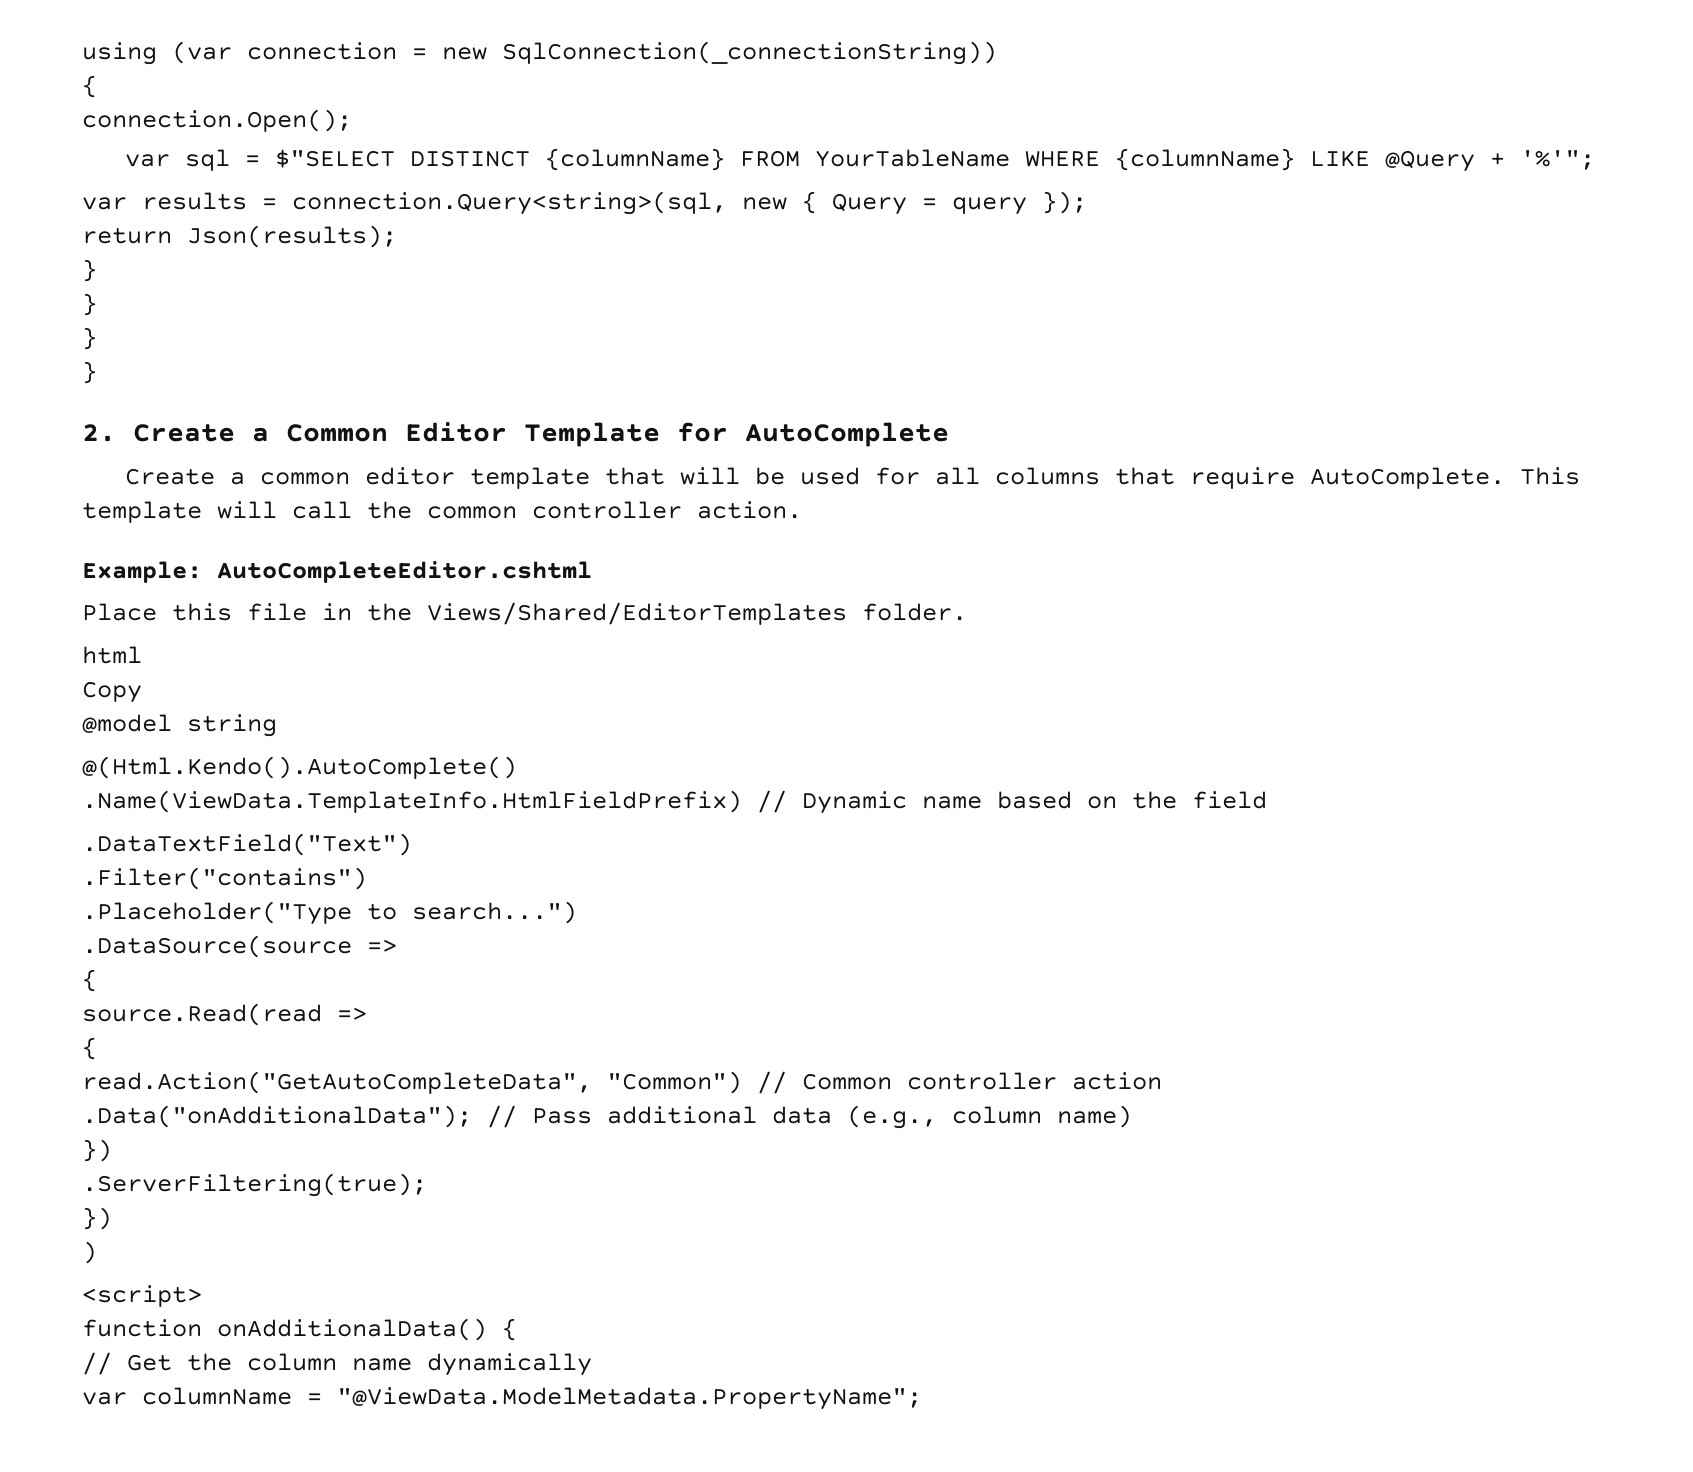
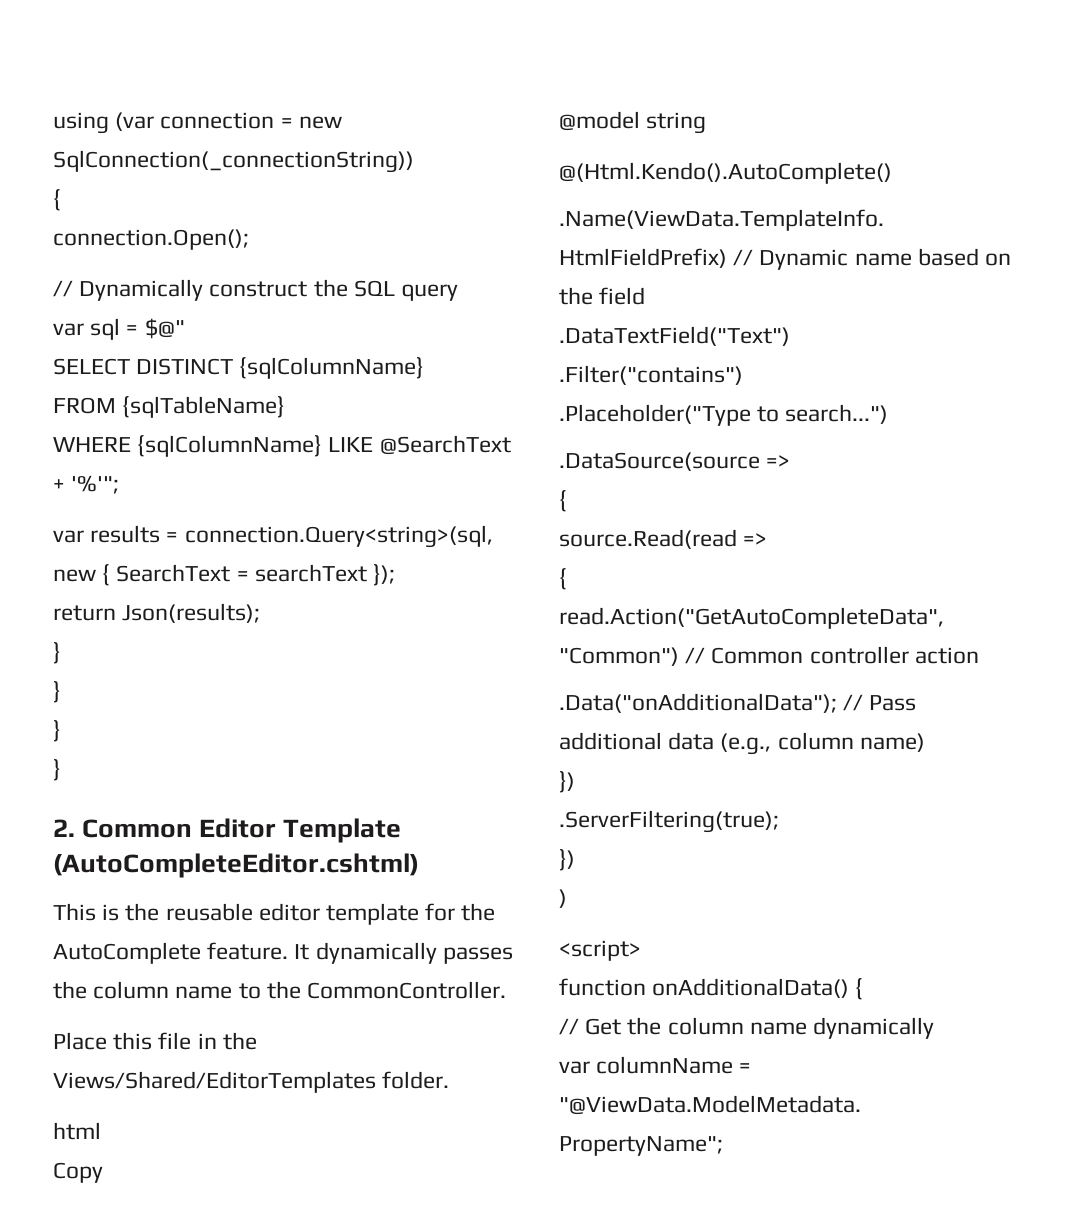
[124,148,1475,172] var sql = $"SELECT DISTINCT {columnName} FROM YourTableName WHERE {columnName} LIKE @Query -> [53,279,459,301] [53,318,185,340] [53,357,425,379] [53,396,286,418] [53,435,511,457] // Dynamically construct the SQL query // var sql = $@" // SELECT DISTINCT {sqlColumnName} // FROM {sqlTableName} // WHERE {sqlColumnName} LIKE @SearchText
[832,193,1027,215] Query = query -> [116,564,367,582] SearchText = searchText
[133,424,269,442] Create a -> (75, 828) none
[677,422,949,447] [124,467,1580,489] [82,501,802,523] [82,561,592,583] for AutoComplete // Create a common editor template that will be used for all columns that require AutoComplete. This template will call the common controller action. // Example: AutoCompleteEditor.cshtml -> [53,853,419,878] [53,903,496,925] [53,942,513,964] [53,981,507,999] (AutoCompleteEditor.cshtml) // This is the reusable editor template for the AutoComplete feature. It dynamically passes the column name to the CommonController.

